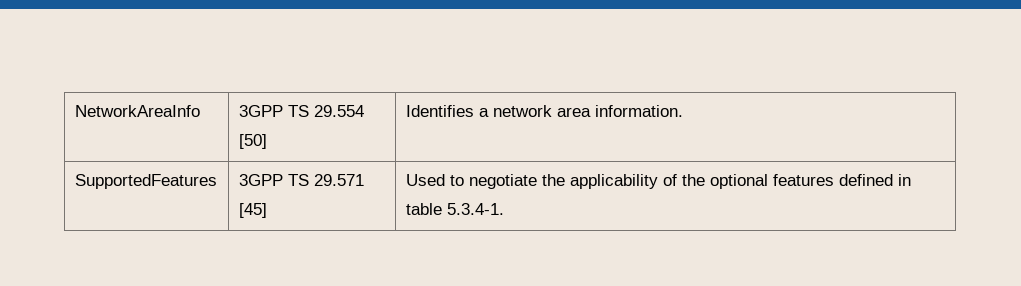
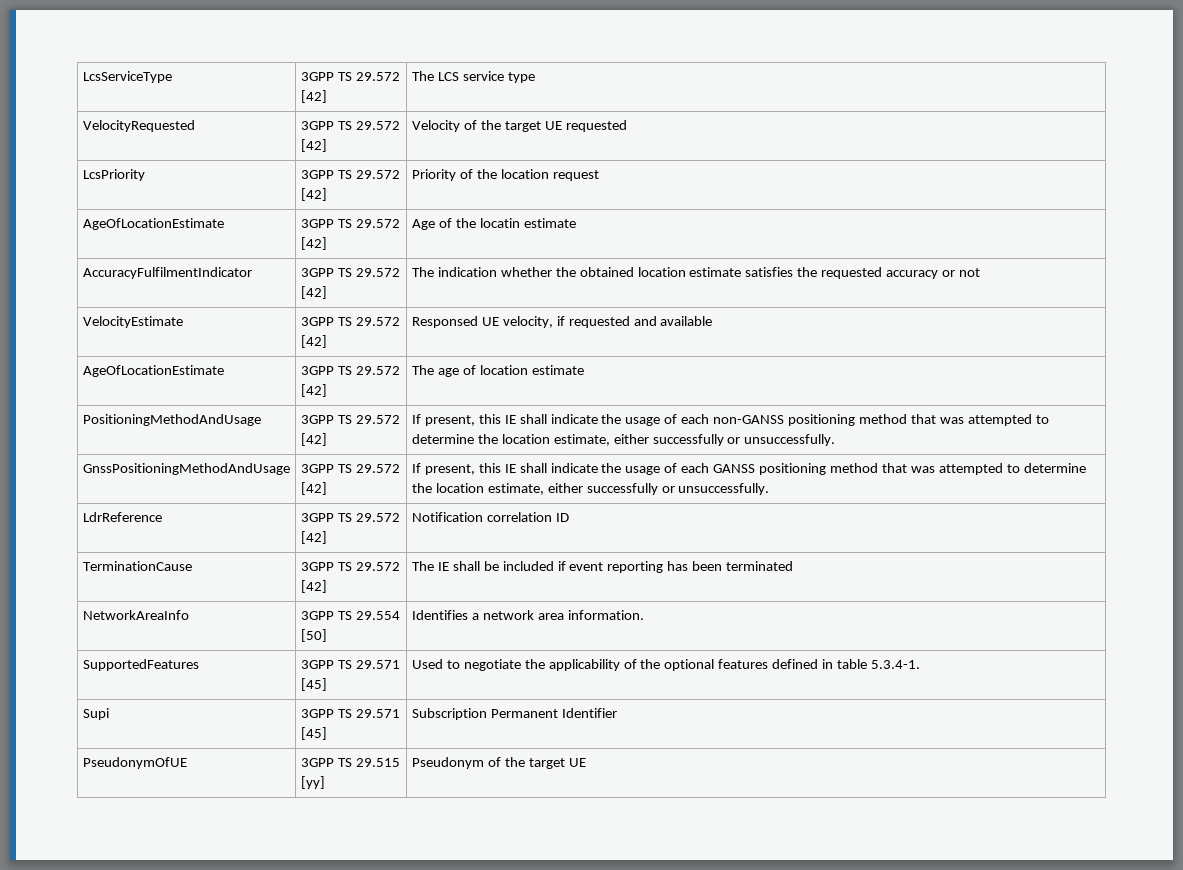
(74, 111) none -> [82,71,172,83] [300,72,400,81] [300,90,327,103] [411,71,535,83] [82,120,195,132] [300,121,400,130] [300,139,327,152] [411,120,627,132] [82,169,145,181] [300,170,400,179] [300,188,327,201] [411,169,599,181] [82,218,224,230] [300,219,400,228] [300,237,327,250] [411,218,576,230] [82,267,252,279] [300,268,400,277] [300,286,327,299] [411,267,980,279] [82,316,183,328] [300,317,400,326] [300,335,327,348] [411,316,713,328] [82,365,224,377] [300,366,400,375] [300,384,327,397] [411,365,584,377] [82,414,261,426] [300,415,400,424] [300,433,327,446] [411,414,1049,426] [411,434,836,446] [82,463,290,475] [300,464,400,473] [300,482,327,495] [411,463,1086,475] [411,483,770,495] [82,512,162,522] [300,513,400,522] [300,531,327,544] [411,512,569,522] [82,561,192,571] [300,562,400,571] [300,580,327,593] [411,561,794,573] LcsServiceType | 3GPP TS 29.572 [42] | The LCS service type // VelocityRequested | 3GPP TS 29.572 [42] | Velocity of the target UE requested // LcsPriority | 3GPP TS 29.572 [42] | Priority of the location request // AgeOfLocationEstimate | 3GPP TS 29.572 [42] | Age of the locatin estimate // AccuracyFulfilmentIndicator | 3GPP TS 29.572 [42] | The indication whether the obtained location estimate satisfies the requested accuracy or not // VelocityEstimate | 3GPP TS 29.572 [42] | Responsed UE velocity, if requested and available // AgeOfLocationEstimate | 3GPP TS 29.572 [42] | The age of location estimate // PositioningMethodAndUsage | 3GPP TS 29.572 [42] | If present, this IE shall indicate the usage of each non-GANSS positioning method that was attempted to determine the location estimate, either successfully or unsuccessfully. // GnssPositioningMethodAndUsage | 3GPP TS 29.572 [42] | If present, this IE shall indicate the usage of each GANSS positioning method that was attempted to determine the location estimate, either successfully or unsuccessfully. // LdrReference | 3GPP TS 29.572 [42] | Notification correlation ID // TerminationCause | 3GPP TS 29.572 [42] | The IE shall be included if event reporting has been terminated //
(504, 209) none -> [82,708,109,720] [300,709,400,718] [300,727,327,740] [411,708,617,720] [82,757,187,769] [300,758,400,767] [300,776,325,789] [411,757,586,769] // Supi | 3GPP TS 29.571 [45] | Subscription Permanent Identifier // PseudonymOfUE | 3GPP TS 29.515 [yy] | Pseudonym of the target UE

